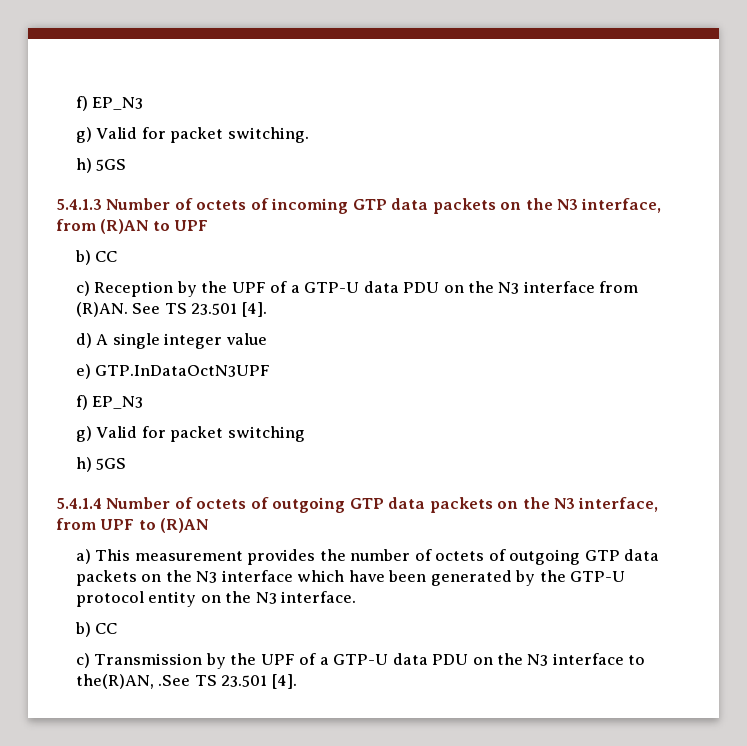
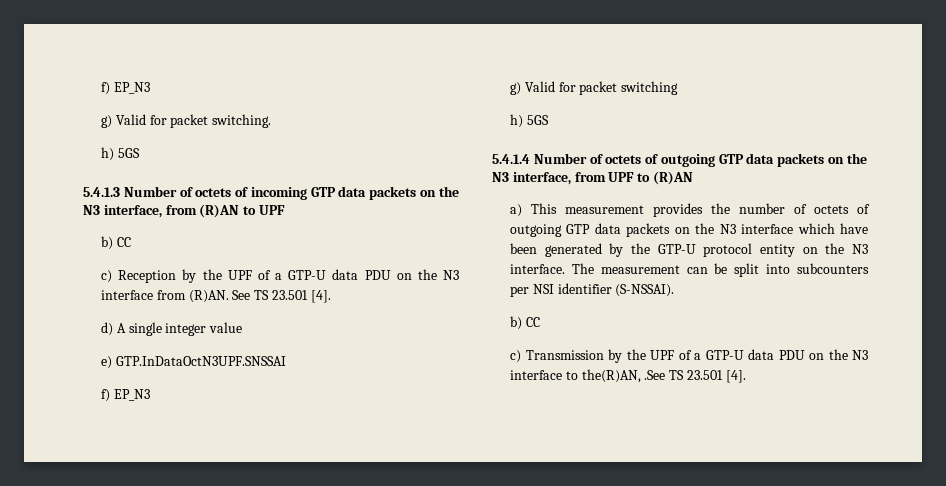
[95,365,271,377] GTP.InDataOctN3UPF -> [115,356,286,366] GTP.InDataOctN3UPF.SNSSAI
(357, 597) none -> [571,263,869,277] [510,283,675,297] The measurement can be split into subcounters per NSI identifier (S-NSSAI).

